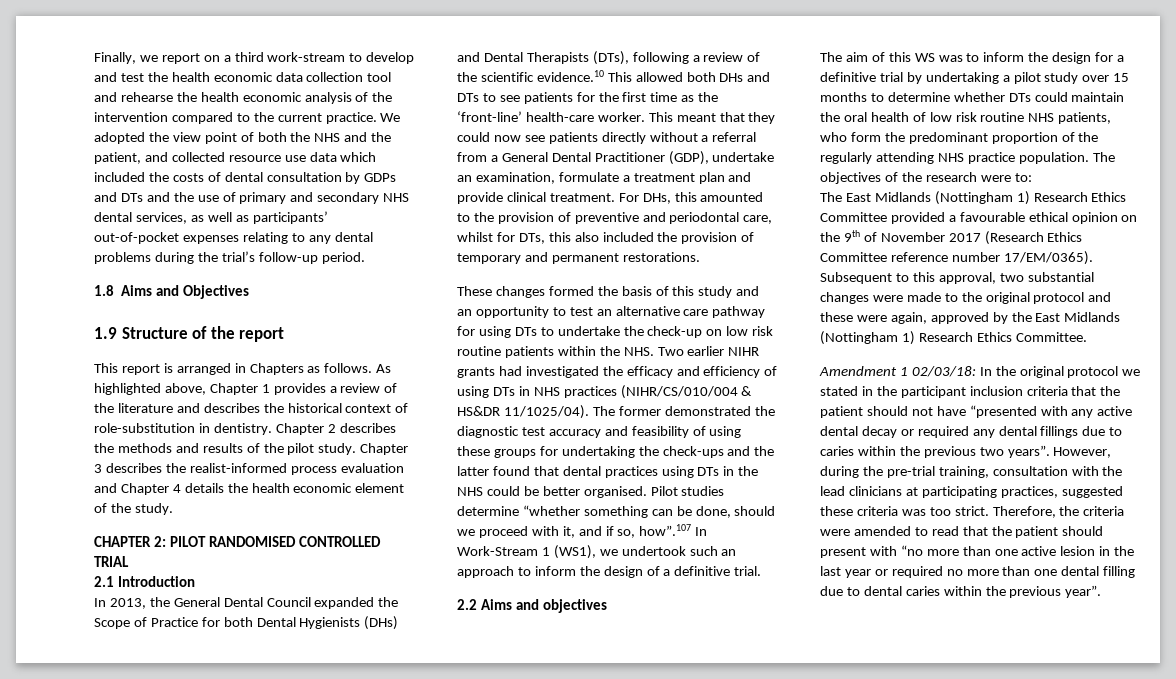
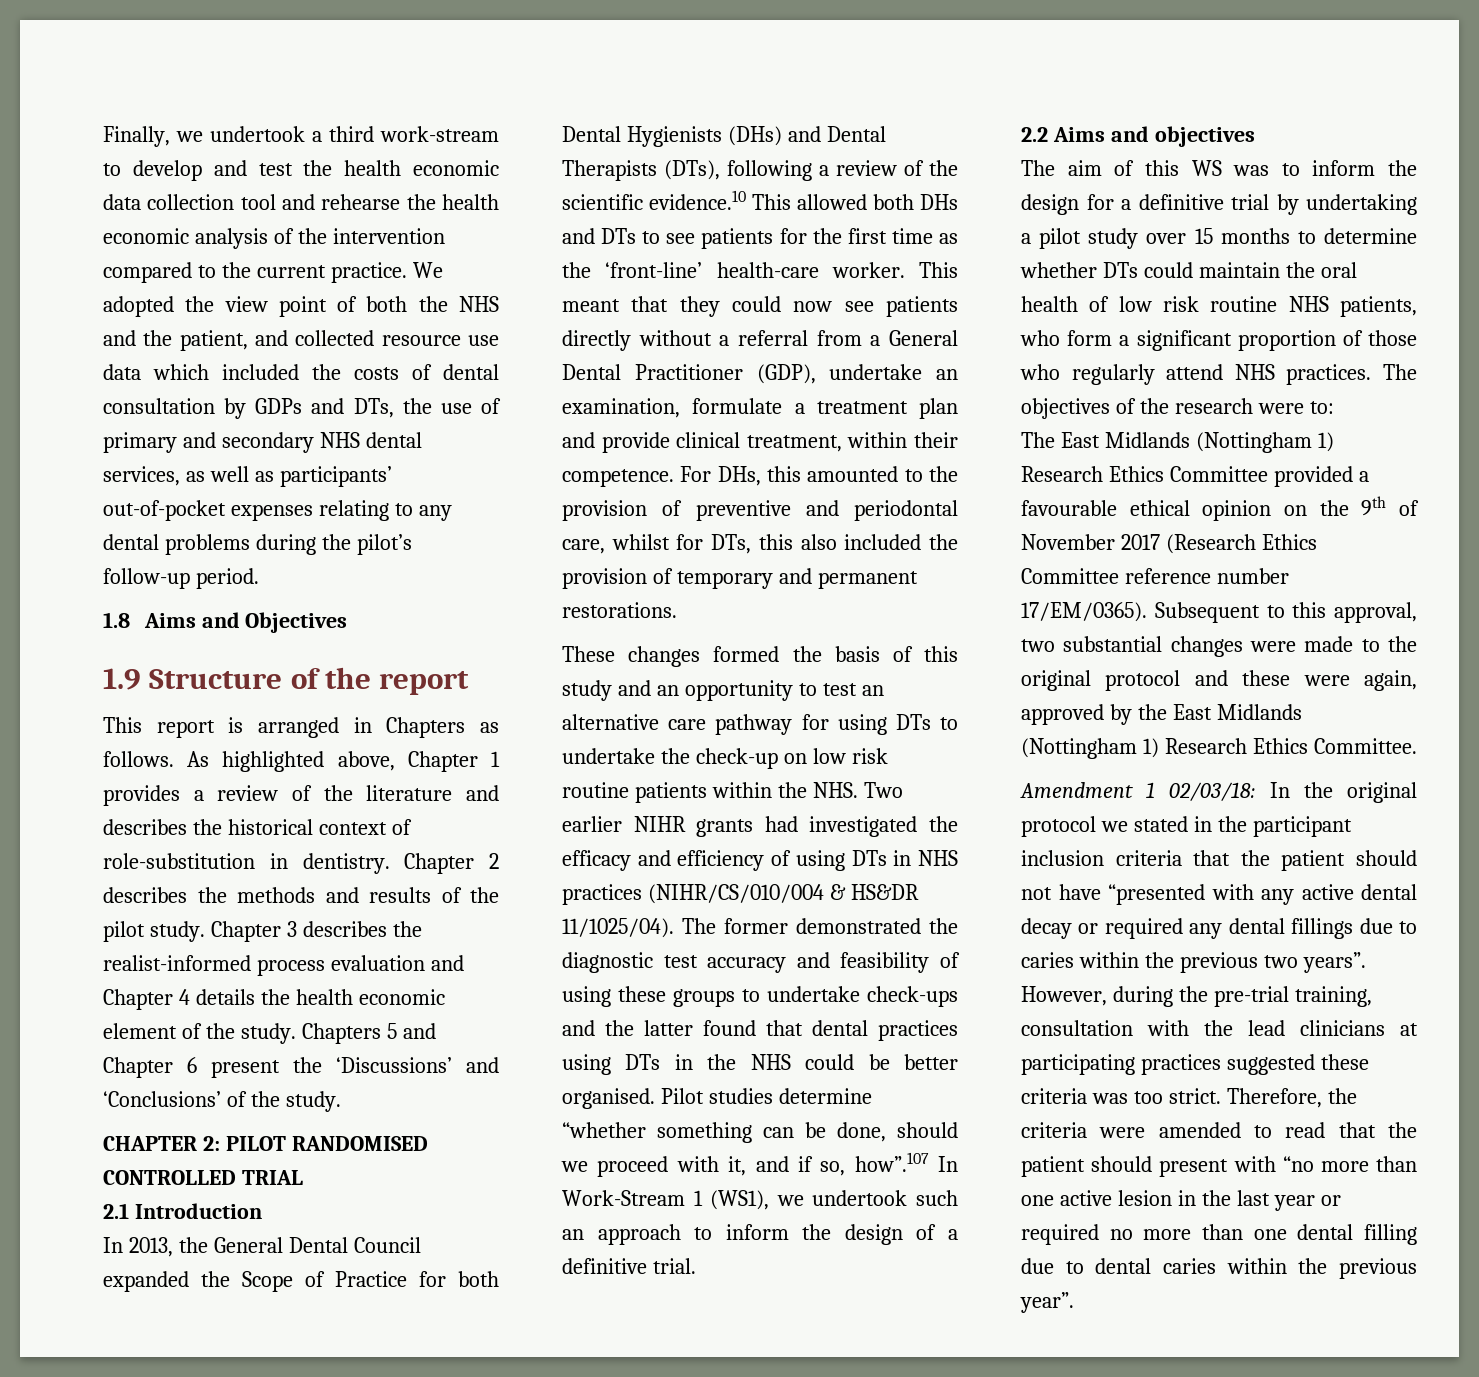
[161,53,220,64] report on -> [210,126,305,142] undertook
[120,192,170,202] DTs and -> [353,398,394,418] DTs,
[221,251,255,262] trial’s -> [356,534,412,555] pilot’s
(173, 509) none -> [301,1023,436,1044] [103,1057,499,1078] [103,1091,341,1112] Chapters 5 and Chapter 6 present the ‘Discussions’ and ‘Conclusions’ of the study.
[549,193,615,202] treatment. -> [746,432,958,452] [562,469,674,487] treatment, within their competence.
[539,446,659,458] for undertaking the -> [742,986,860,1002] to undertake
[884,132,1099,144] [820,152,1089,164] the predominant proportion of the regularly attending NHS practice population. -> [1119,330,1417,351] [1020,364,1372,385] a significant proportion of those who regularly attend NHS practices.
[1000,486,1058,498] practices, -> [1140,1054,1221,1075] practices

